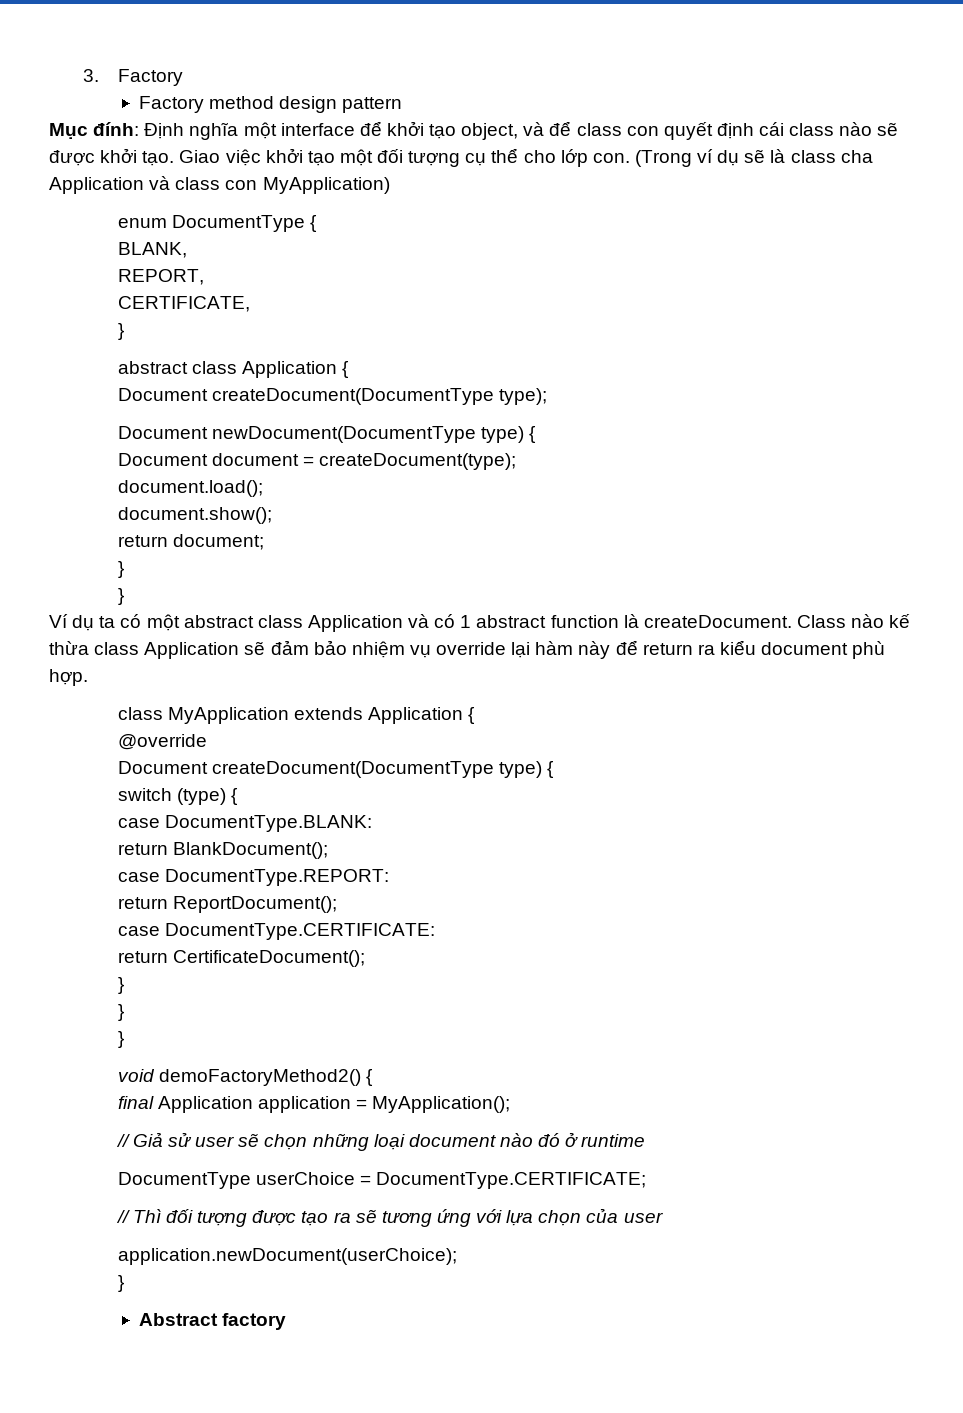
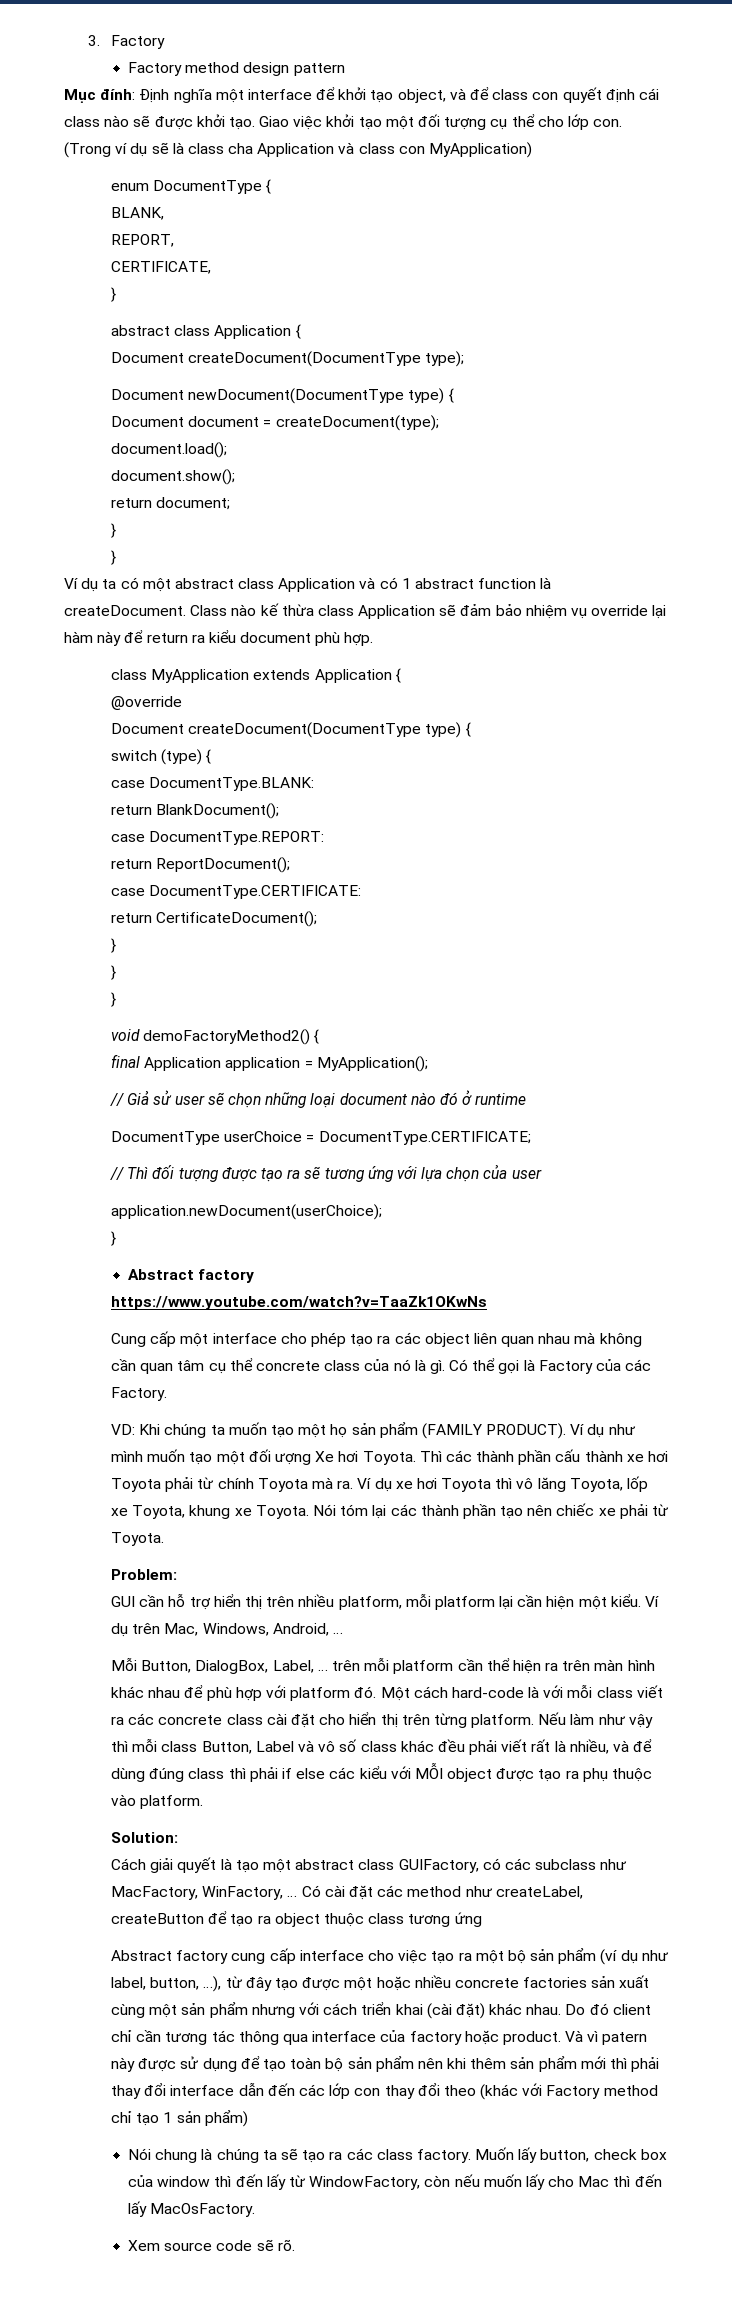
(286, 1321) none -> [111,1296,488,1310] [111,1331,642,1347] [111,1358,652,1374] [111,1387,168,1401] [111,1422,636,1439] [111,1449,668,1465] [111,1476,648,1492] [111,1503,669,1519] [111,1532,165,1546] [111,1569,178,1580] [111,1593,659,1610] [111,1623,343,1637] [111,1657,655,1674] [111,1684,663,1701] [111,1712,653,1728] [111,1738,653,1755] [111,1763,652,1782] [111,1794,204,1809] [111,1832,179,1843] [111,1857,628,1873] [111,1885,583,1900] [111,1911,482,1927] [111,1948,669,1965] [111,1975,650,1992] [111,2002,651,2019] [111,2030,648,2045] [111,2056,660,2072] [111,2082,658,2100] [111,2110,248,2127] [128,2147,667,2163] [128,2174,662,2190] [128,2201,256,2217] [128,2239,295,2251] // https://www.youtube.com/watch?v=TaaZk1OKwNs // Cung cấp một interface cho phép tạo ra các object liên quan nhau mà không cần quan tâm cụ thể concrete class của nó là gì. Có thể gọi là Factory của các Factory. // VD: Khi chúng ta muốn tạo một họ sản phẩm (FAMILY PRODUCT). Ví dụ như mình muốn tạo một đối ượng Xe hơi Toyota. Thì các thành phần cấu thành xe hơi Toyota phải từ chính Toyota mà ra. Ví dụ xe hơi Toyota thì vô lăng Toyota, lốp xe Toyota, khung xe Toyota. Nói tóm lại các thành phần tạo nên chiếc xe phải từ Toyota. // Problem: // GUI cần hỗ trợ hiển thị trên nhiều platform, mỗi platform lại cần hiện một kiểu. Ví dụ trên Mac, Windows, Android, … // Mỗi Button, DialogBox, Label, … trên mỗi platform cần thể hiện ra trên màn hình khác nhau để phù hợp với platform đó. Một cách hard-code là với mỗi class viết ra các concrete class cài đặt cho hiển thị trên từng platform. Nếu làm như vậy thì mỗi class Button, Label và vô số class khác đều phải viết rất là nhiều, và để dùng đúng class thì phải if else các kiểu với MỖI object được tạo ra phụ thuộc vào platform. // Solution: // Cách giải quyết là tạo một abstract class GUIFactory, có các subclass như MacFactory, WinFactory, … Có cài đặt các method như createLabel, createButton để tạo ra object thuộc class tương ứng // Abstract factory cung cấp interface cho việc tạo ra một bộ sản phẩm (ví dụ như label, button, …), từ đây tạo được một hoặc nhiều concrete factories sản xuất cùng một sản phẩm nhưng với cách triển khai (cài đặt) khác nhau. Do đó client chỉ cần tương tác thông qua interface của factory hoặc product. Và vì patern này được sử dụng để tạo toàn bộ sản phẩm nên khi thêm sản phẩm mới thì phải thay đổi interface dẫn đến các lớp con thay đổi theo (khác với Factory method chỉ tạo 1 sản phẩm) // Nói chung là chúng ta sẽ tạo ra các class factory. Muốn lấy button, check box của window thì đến lấy từ WindowFactory, còn nếu muốn lấy cho Mac thì đến lấy MacOsFactory. // Xem source code sẽ rõ.

